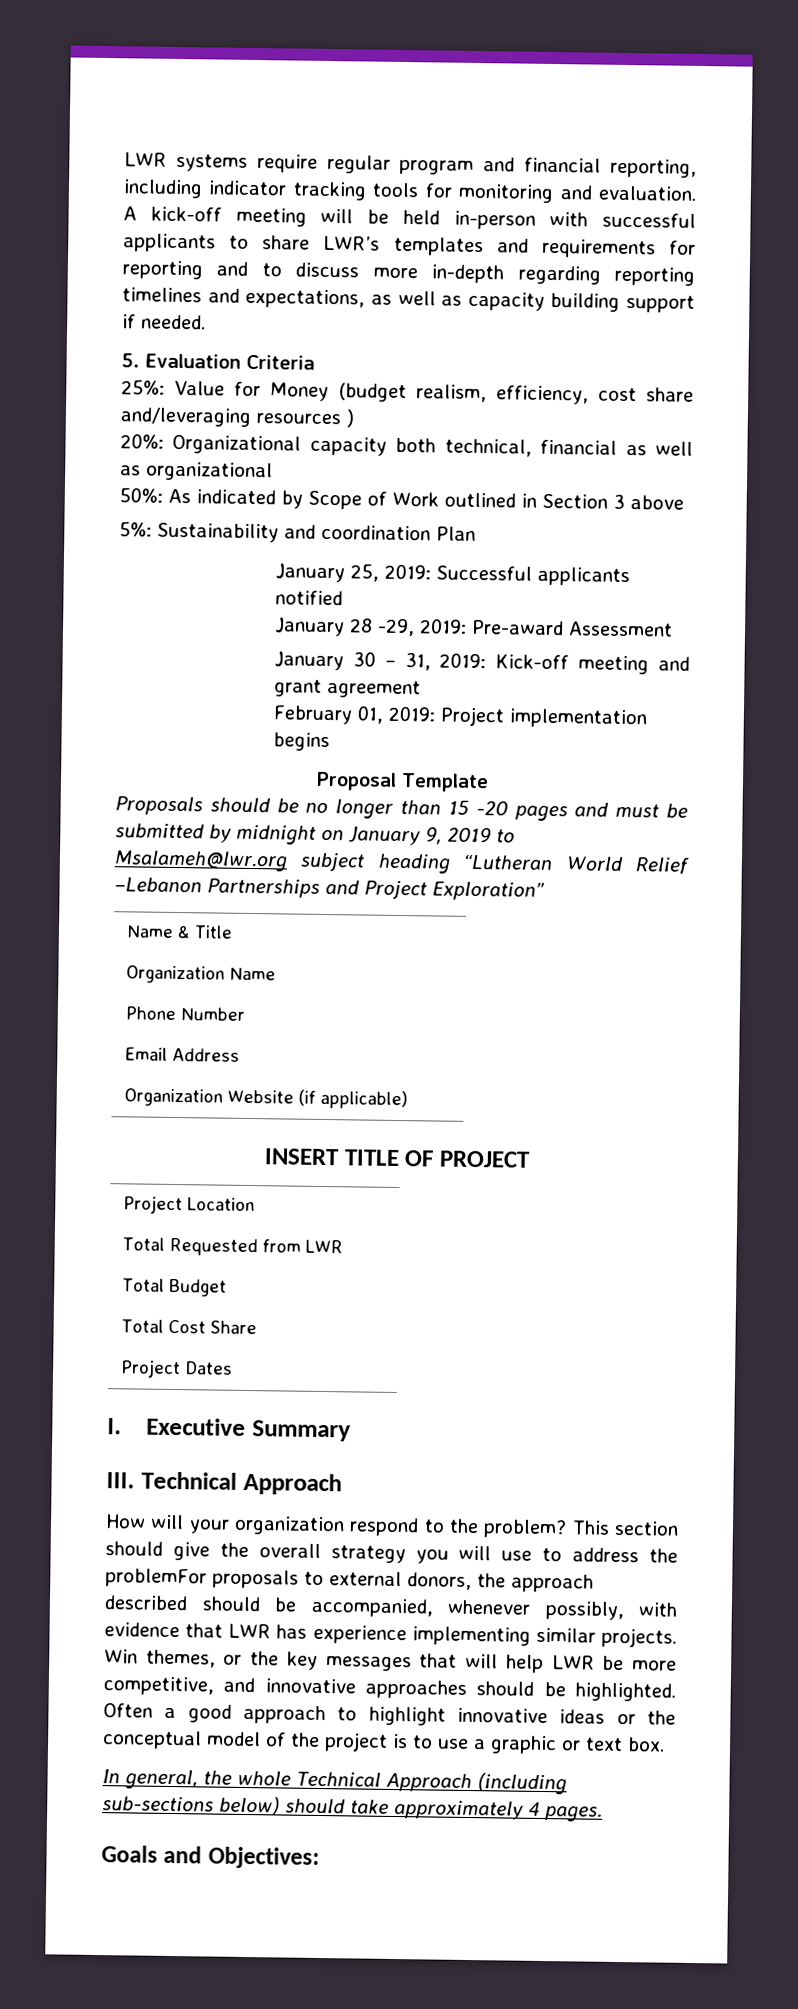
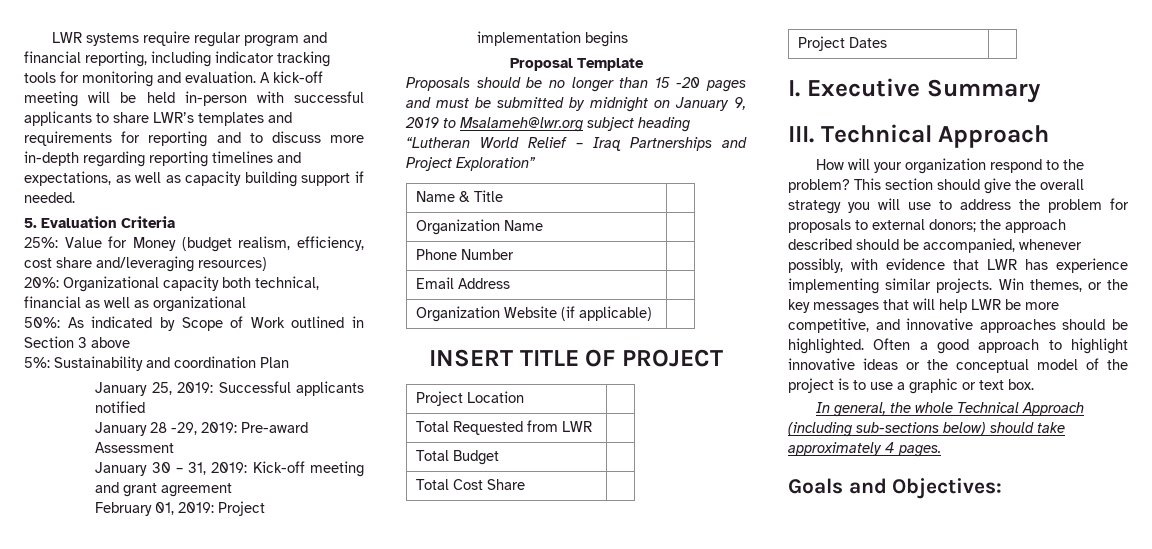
[256,409,354,428] resources ) -> [198,257,267,271] resources)
[114,877,202,893] –Lebanon -> [576,137,621,151] – Iraq
[105,1568,207,1588] problemFor -> [1048,198,1129,213] problem for
[407,1572,472,1591] donors, -> [929,219,976,232] donors;

